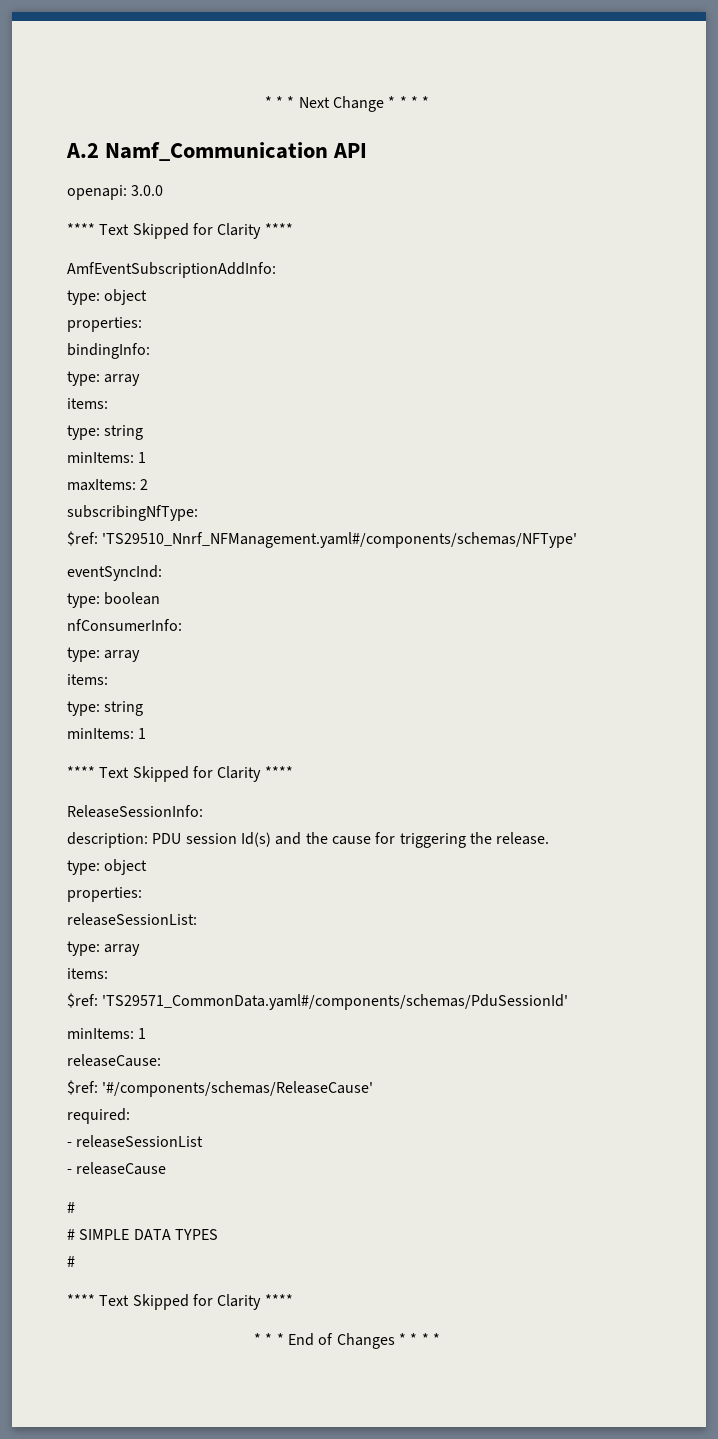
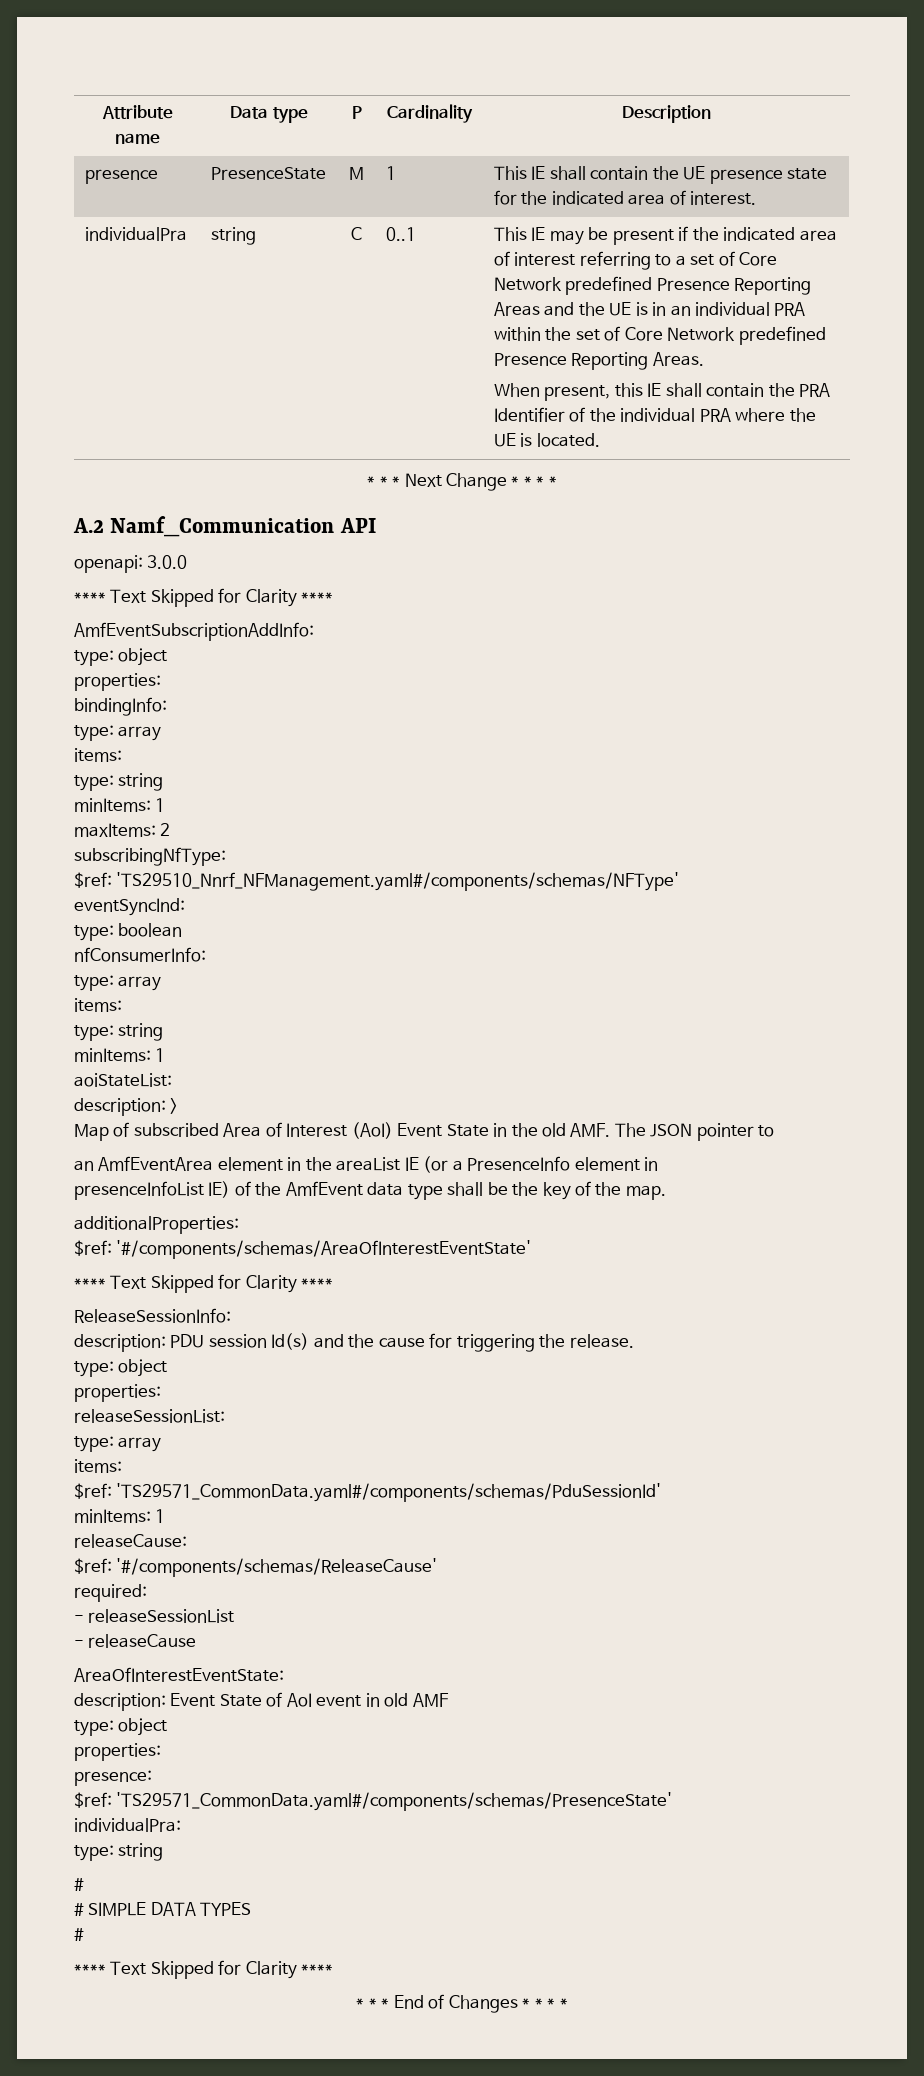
(264, 102) none -> [101,105,173,119] [115,133,160,144] [230,106,308,123] [351,106,362,119] [387,104,473,123] [621,105,711,123] [84,169,158,184] [210,167,326,180] [349,167,364,180] [385,166,396,180] [493,166,828,184] [493,190,757,205] [84,227,187,241] [210,227,256,245] [351,227,362,240] [385,227,416,241] [493,226,837,245] [493,251,778,270] [493,276,812,295] [493,302,806,316] [493,326,826,345] [493,352,704,370] [493,383,831,401] [493,407,816,422] [493,433,600,447] Attribute name | Data type | P | Cardinality | Description // presence | PresenceState | M | 1 | This IE shall contain the UE presence state for the indicated area of interest. // individualPra | string | C | 0..1 | This IE may be present if the indicated area of interest referring to a set of Core Network predefined Presence Reporting Areas and the UE is in an individual PRA within the set of Core Network predefined Presence Reporting Areas. // When present, this IE shall contain the PRA Identifier of the individual PRA where the UE is located. //
(147, 733) none -> [74,1073,172,1087] [74,1098,179,1116] [74,1122,775,1141] [74,1156,658,1173] [74,1181,666,1200] [74,1216,239,1234] [74,1240,532,1259] // aoiStateList: // description: > // Map of subscribed Area of Interest (AoI) Event State in the old AMF. The JSON pointer to // an AmfEventArea element in the areaList IE (or a PresenceInfo element in // presenceInfoList IE) of the AmfEvent data type shall be the key of the map. // additionalProperties: // $ref: '#/components/schemas/AreaOfInterestEventState'
(167, 1168) none -> [74,1667,284,1682] [74,1692,449,1711] [74,1718,168,1736] [74,1743,161,1761] [74,1770,152,1786] [74,1792,673,1811] [74,1818,181,1832] [74,1843,164,1861] // AreaOfInterestEventState: // description: Event State of AoI event in old AMF // type: object // properties: // presence: // $ref: 'TS29571_CommonData.yaml#/components/schemas/PresenceState' // individualPra: // type: string

